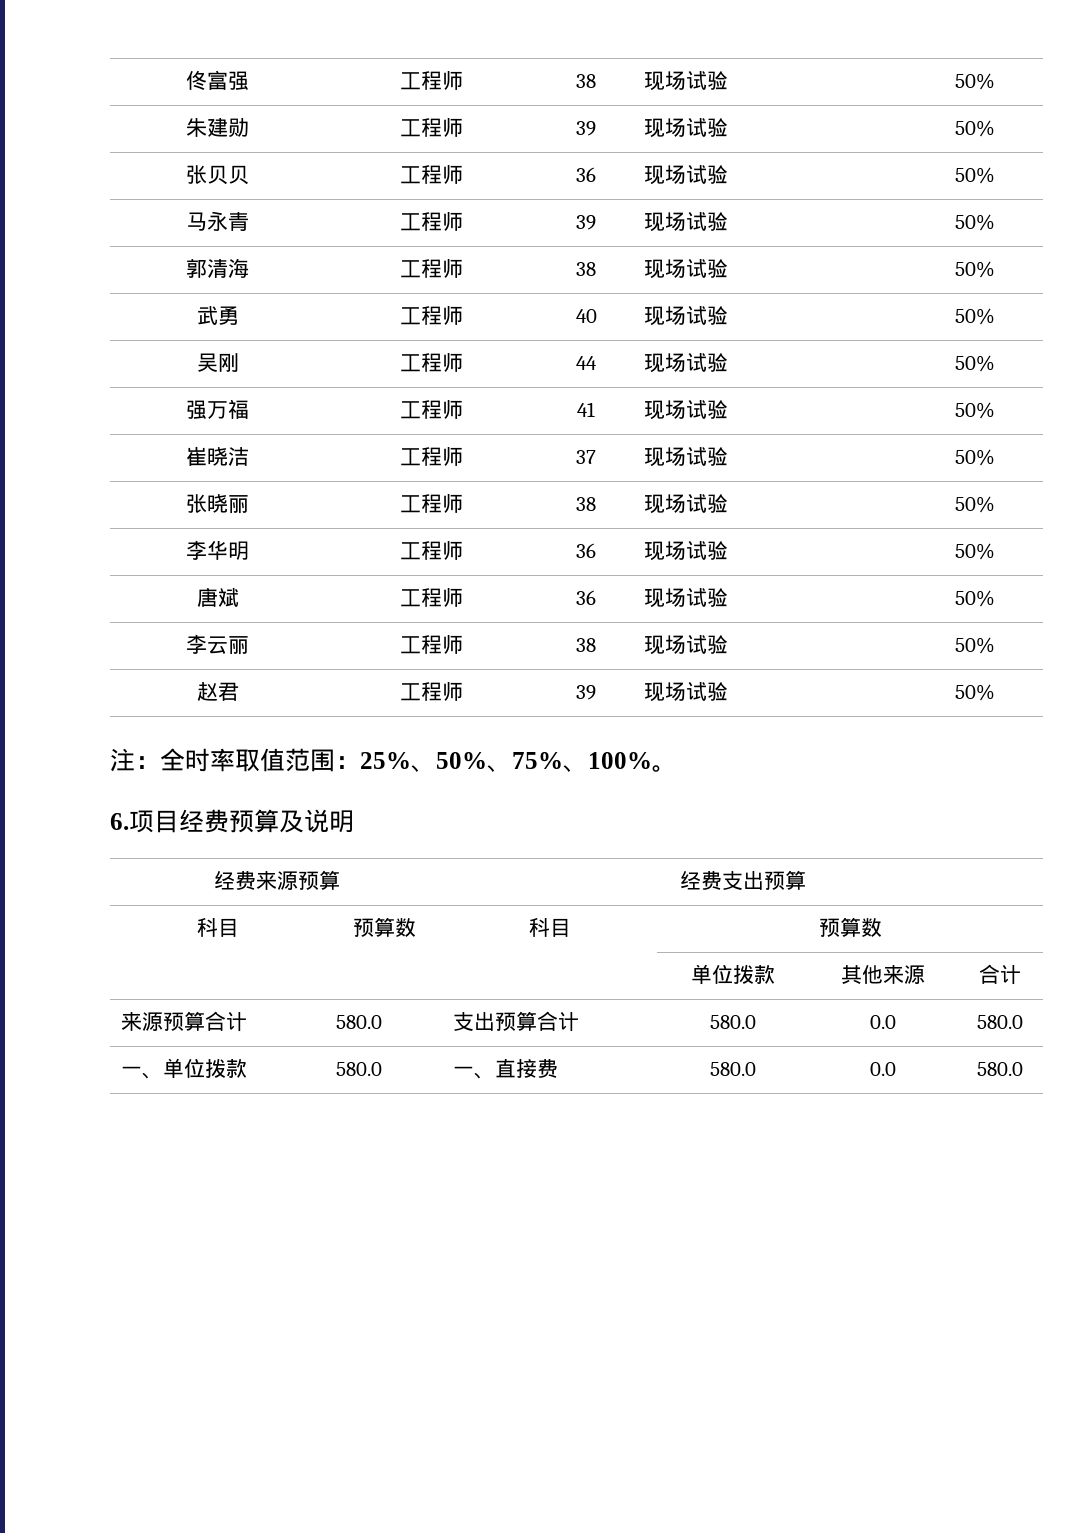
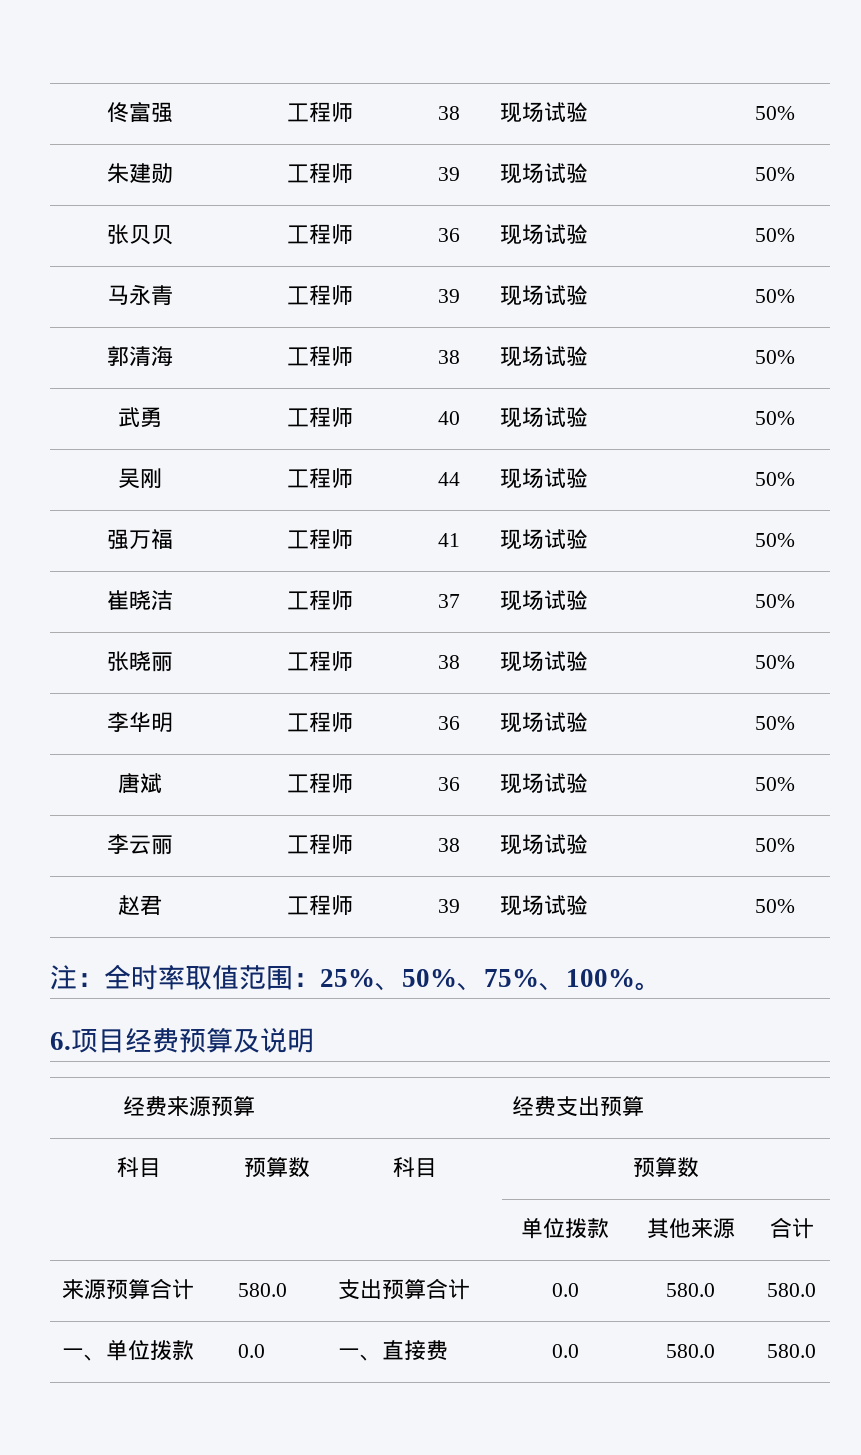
[709,1015,756,1029] [869,1015,896,1029] | 580.0 | 0.0 -> [551,1283,579,1297] [666,1283,715,1297] | 0.0 | 580.0
[336,1062,383,1076] 580.0 -> [237,1344,265,1358] 0.0
[709,1062,756,1076] [869,1062,896,1076] [977,1062,1023,1076] | 580.0 | 0.0 | 580.0 -> [551,1344,579,1358] [666,1344,715,1358] [767,1344,816,1358] | 0.0 | 580.0 | 580.0

